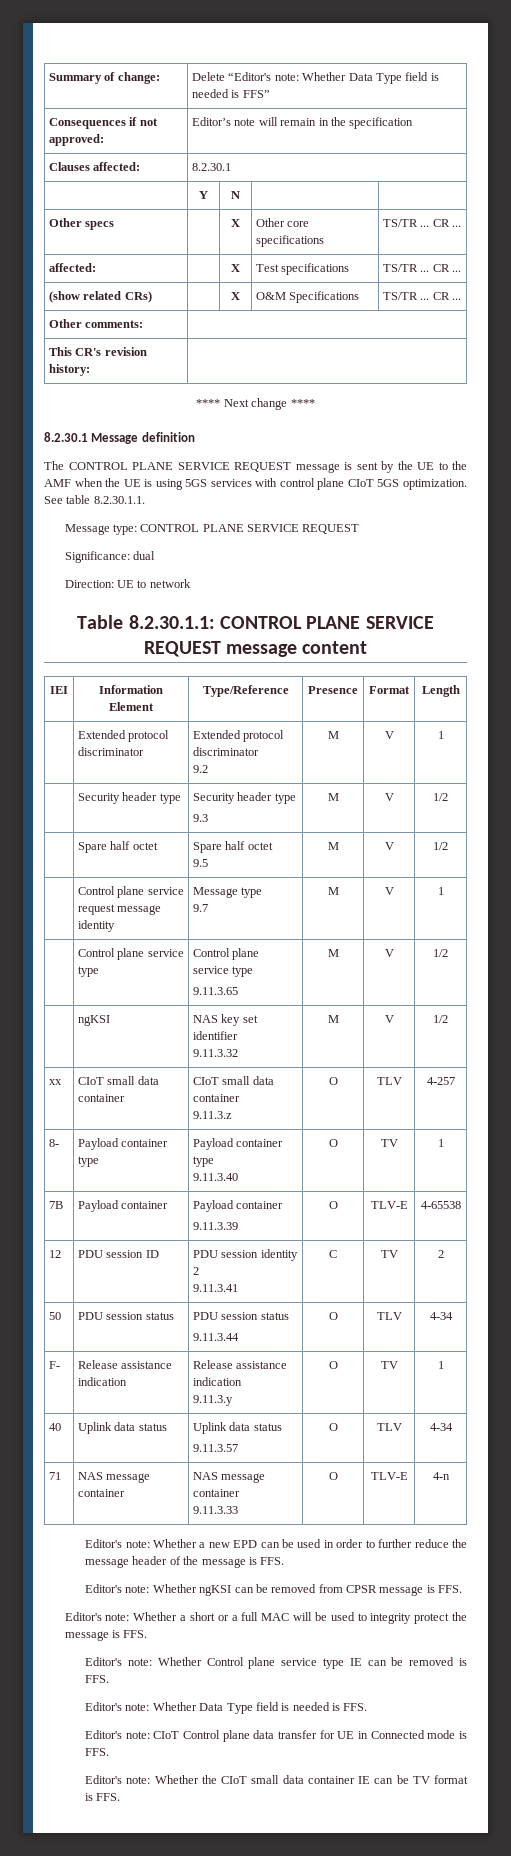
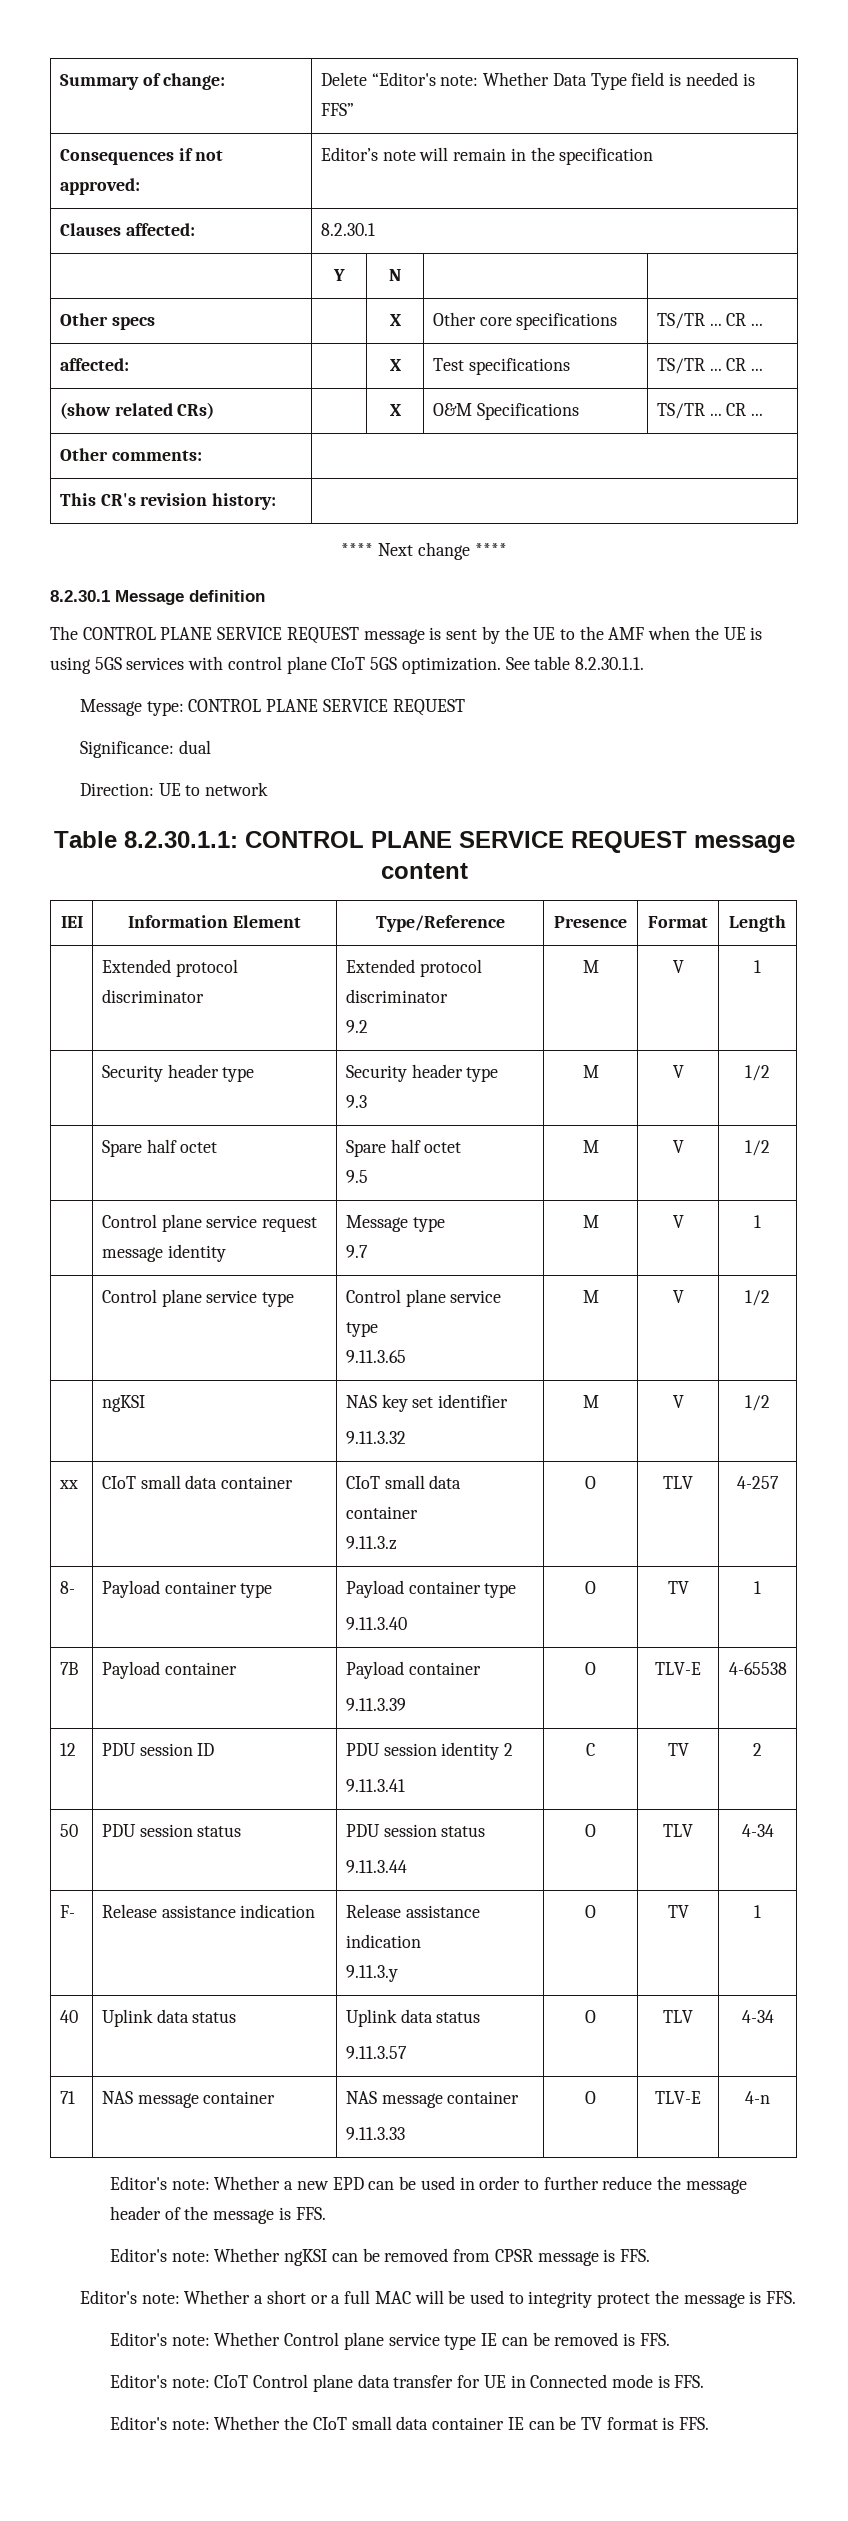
[85,1702,368,1714] // Editor's note: Whether Data Type field is needed is FFS. -> (670, 2339) none

